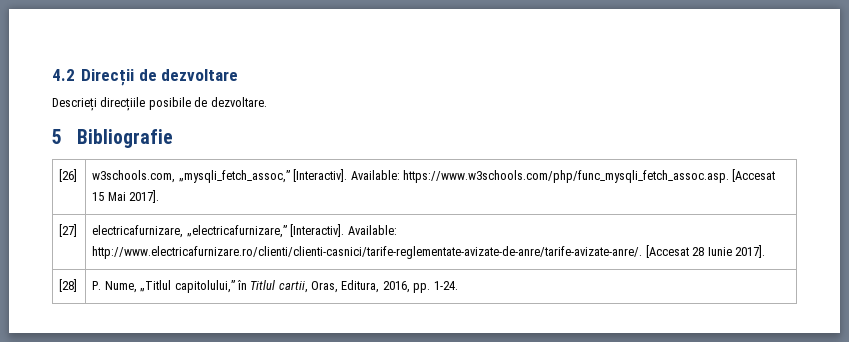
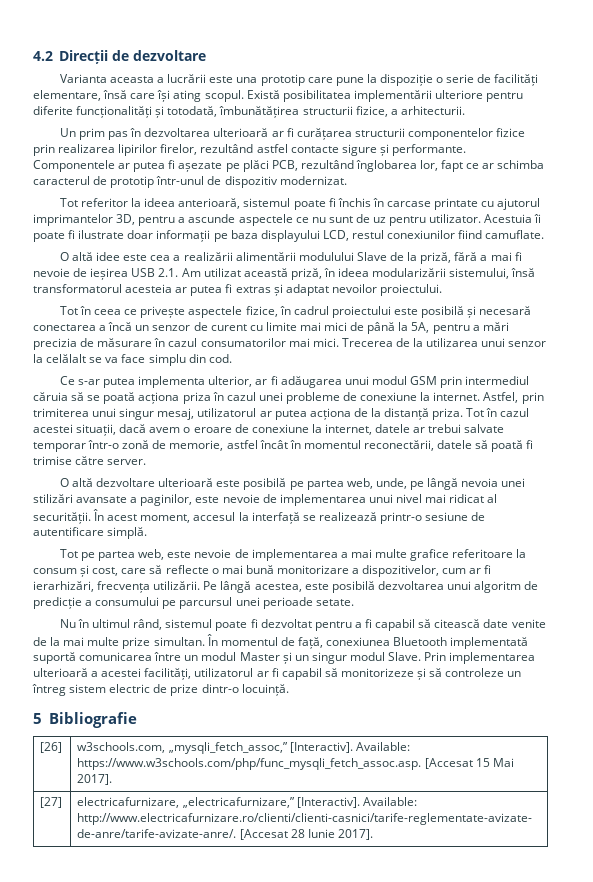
[52,97,267,111] Descrieți direcțiile posibile de dezvoltare. -> [59,74,539,86] [33,90,524,102] [33,106,465,118] [59,128,526,140] [33,144,466,156] [33,160,545,172] [33,176,347,188] [59,198,541,210] [33,214,542,226] [33,230,545,242] [59,252,522,264] [33,268,536,280] [33,284,442,296] [59,306,532,318] [33,322,509,334] [33,338,547,350] [33,354,232,366] [59,376,530,388] [33,392,544,404] [33,408,530,420] [33,424,505,436] [33,440,534,452] [33,456,147,465] [59,478,526,490] [33,494,498,506] [33,509,486,524] [33,527,148,539] [59,549,527,561] [33,565,492,577] [33,581,539,593] [33,597,354,609] [59,619,546,631] [33,634,529,649] [33,652,536,664] [33,668,522,680] [32,684,289,696] Varianta aceasta a lucrării este una prototip care pune la dispoziție o serie de facilități elementare, însă care își ating scopul. Există posibilitatea implementării ulteriore pentru diferite funcționalități și totodată, îmbunătățirea structurii fizice, a arhitecturii. // Un prim pas în dezvoltarea ulterioară ar fi curățarea structurii componentelor fizice prin realizarea lipirilor firelor, rezultând astfel contacte sigure și performante. Componentele ar putea fi așezate pe plăci PCB, rezultând înglobarea lor, fapt ce ar schimba caracterul de prototip într-unul de dispozitiv modernizat. // Tot referitor la ideea anterioară, sistemul poate fi închis în carcase printate cu ajutorul imprimantelor 3D, pentru a ascunde aspectele ce nu sunt de uz pentru utilizator. Acestuia îi poate fi ilustrate doar informații pe baza displayului LCD, restul conexiunilor fiind camuflate. // O altă idee este cea a realizării alimentării modulului Slave de la priză, fără a mai fi nevoie de ieșirea USB 2.1. Am utilizat această priză, în ideea modularizării sistemului, însă transformatorul acesteia ar putea fi extras și adaptat nevoilor proiectului. // Tot în ceea ce privește aspectele fizice, în cadrul proiectului este posibilă și necesară conectarea a încă un senzor de curent cu limite mai mici de până la 5A, pentru a mări precizia de măsurare în cazul consumatorilor mai mici. Trecerea de la utilizarea unui senzor la celălalt se va face simplu din cod. // Ce s-ar putea implementa ulterior, ar fi adăugarea unui modul GSM prin intermediul căruia să se poată acționa priza în cazul unei probleme de conexiune la internet. Astfel, prin trimiterea unui singur mesaj, utilizatorul ar putea acționa de la distanță priza. Tot în cazul acestei situații, dacă avem o eroare de conexiune la internet, datele ar trebui salvate temporar într-o zonă de memorie, astfel încât în momentul reconectării, datele să poată fi trimise către server. // O altă dezvoltare ulterioară este posibilă pe partea web, unde, pe lângă nevoia unei stilizări avansate a paginilor, este nevoie de implementarea unui nivel mai ridicat al securității. În acest moment, accesul la interfață se realizează printr-o sesiune de autentificare simplă. // Tot pe partea web, este nevoie de implementarea a mai multe grafice referitoare la consum și cost, care să reflecte o mai bună monitorizare a dispozitivelor, cum ar fi ierarhizări, frecvența utilizării. Pe lângă acestea, este posibilă dezvoltarea unui algoritm de predicție a consumului pe parcursul unei perioade setate. // Nu în ultimul rând, sistemul poate fi dezvoltat pentru a fi capabil să citească date venite de la mai multe prize simultan. În momentul de față, conexiunea Bluetooth implementată suportă comunicarea între un modul Master și un singur modul Slave. Prin implementarea ulterioară a acestei facilități, utilizatorul ar fi capabil să monitorizeze și să controleze un întreg sistem electric de prize dintr-o locuință.
[59,279,78,292] [92,280,458,293] // [28] | P. Nume, „Titlul capitolului,” în Titlul cartii, Oras, Editura, 2016, pp. 1-24. -> (373, 834) none

